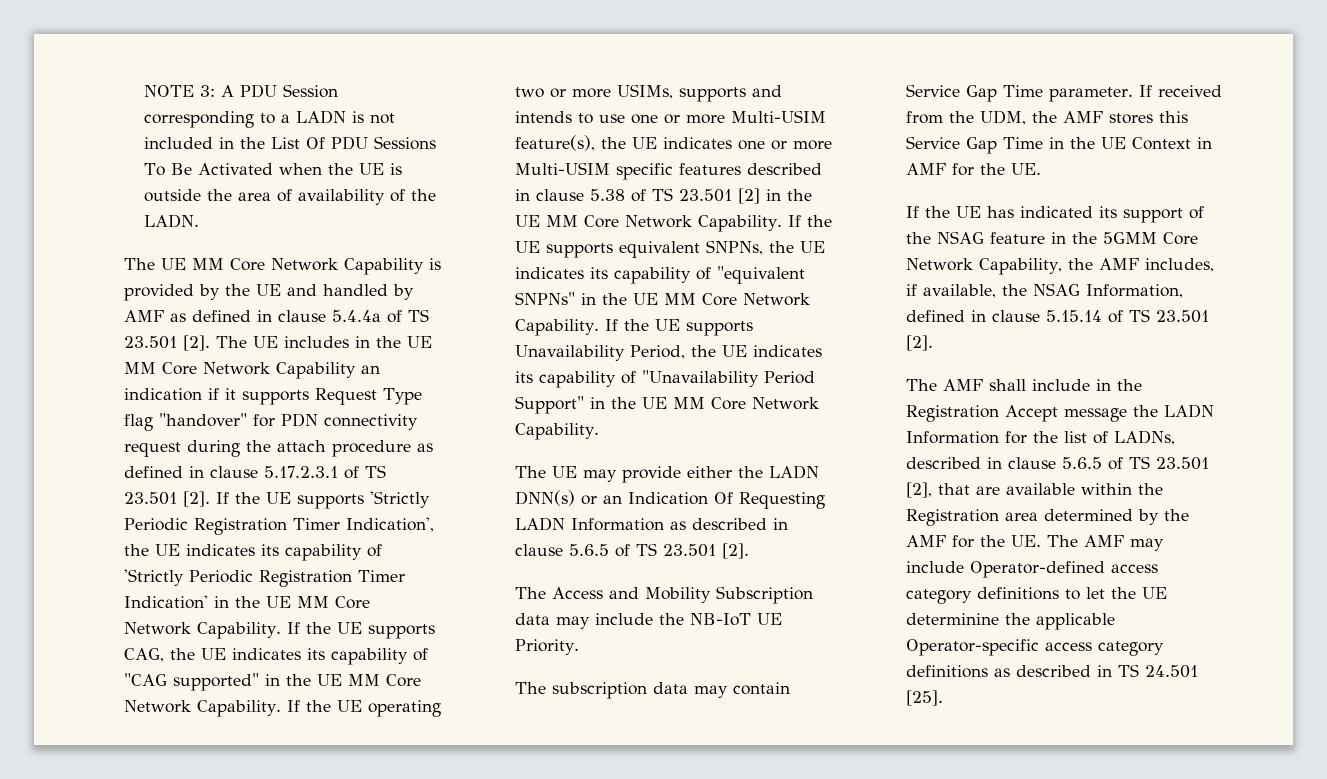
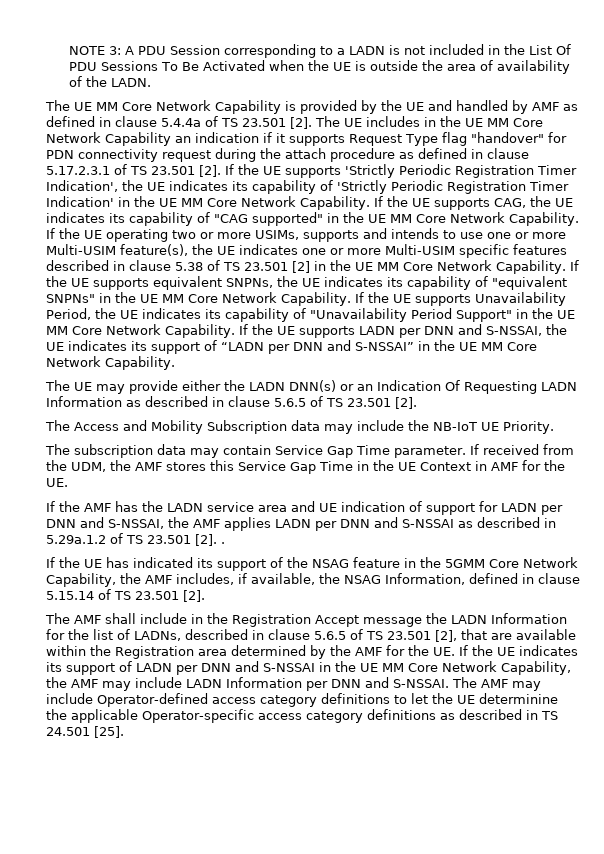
(599, 431) none -> [238,324,567,338] [45,340,537,354] [45,356,175,370] If the UE supports LADN per DNN and S-NSSAI, the UE indicates its support of “LADN per DNN and S-NSSAI” in the UE MM Core Network Capability.
(1041, 169) none -> [45,501,563,515] [45,517,556,531] [45,533,225,546] // If the AMF has the LADN service area and UE indication of support for LADN per DNN and S-NSSAI, the AMF applies LADN per DNN and S-NSSAI as described in 5.29a.1.2 of TS 23.501 [2]. .
(1041, 541) none -> [458,645,578,656] [45,661,571,675] [45,677,449,691] If the UE indicates its support of LADN per DNN and S-NSSAI in the UE MM Core Network Capability, the AMF may include LADN Information per DNN and S-NSSAI.

